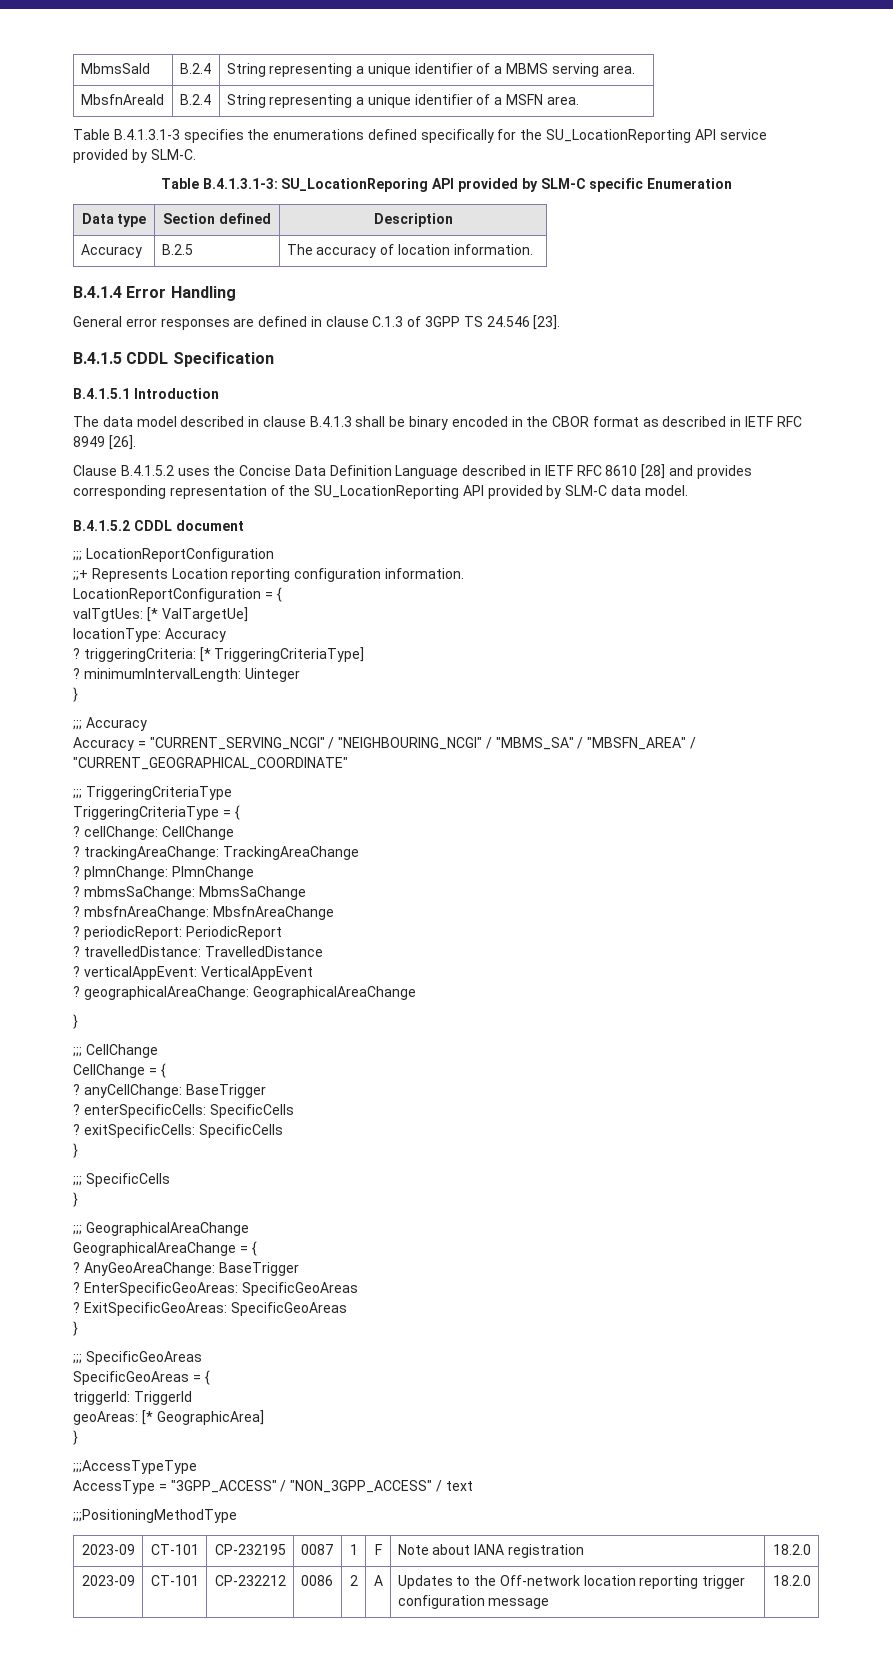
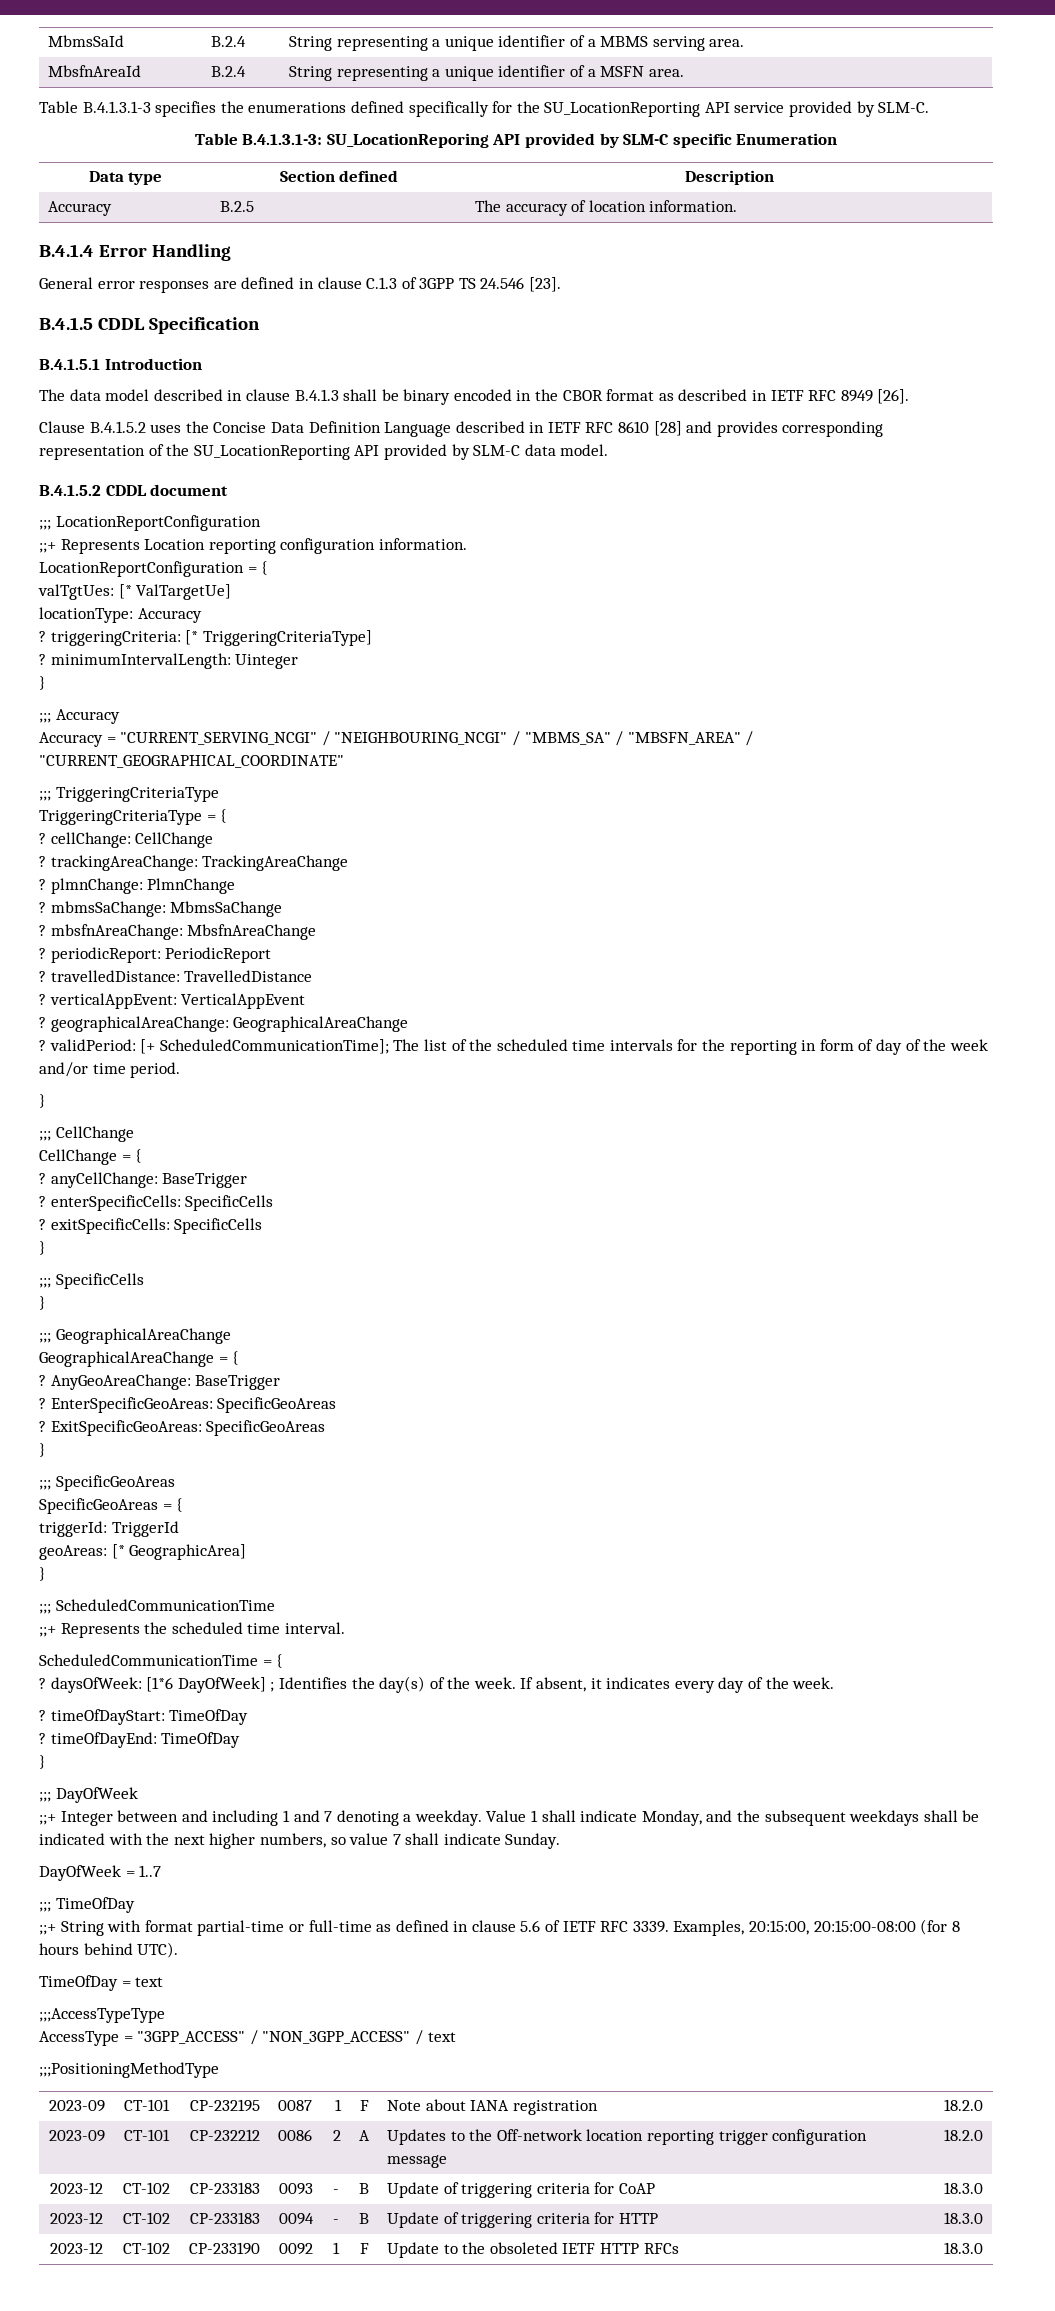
(416, 993) none -> [39,1039,988,1055] [39,1062,181,1078] // ? validPeriod: [+ ScheduledCommunicationTime]; The list of the scheduled time intervals for the reporting in form of day of the week and/or time period.
(78, 1437) none -> [39,1599,275,1614] [39,1622,345,1638] [39,1654,284,1668] [39,1676,835,1693] [39,1709,249,1725] [39,1732,241,1748] [39,1755,46,1769] [39,1787,138,1803] [39,1810,980,1826] [39,1833,561,1849] [39,1865,162,1881] [39,1897,135,1913] [39,1919,960,1936] [39,1942,179,1958] [39,1975,164,1991] // ;;; ScheduledCommunicationTime // ;;+ Represents the scheduled time interval. // ScheduledCommunicationTime = { // ? daysOfWeek: [1*6 DayOfWeek] ; Identifies the day(s) of the week. If absent, it indicates every day of the week. // ? timeOfDayStart: TimeOfDay // ? timeOfDayEnd: TimeOfDay // } // ;;; DayOfWeek // ;;+ Integer between and including 1 and 7 denoting a weekday. Value 1 shall indicate Monday, and the subsequent weekdays shall be indicated with the next higher numbers, so value 7 shall indicate Sunday. // DayOfWeek = 1..7 // ;;; TimeOfDay // ;;+ String with format partial-time or full-time as defined in clause 5.6 of IETF RFC 3339. Examples, 20:15:00, 20:15:00-08:00 (for 8 hours behind UTC). // TimeOfDay = text
(811, 1580) none -> [50,2182,103,2194] [123,2182,170,2194] [189,2182,260,2194] [279,2183,313,2195] [333,2189,339,2194] [359,2183,369,2194] [386,2182,655,2198] [944,2182,983,2194] [50,2212,103,2224] [123,2212,170,2224] [189,2212,260,2224] [279,2213,314,2225] [333,2219,339,2224] [359,2213,369,2224] [386,2212,658,2228] [944,2212,983,2224] [50,2242,103,2254] [123,2242,170,2254] [189,2242,260,2255] [279,2243,313,2255] [333,2242,340,2254] [359,2243,369,2254] [386,2242,679,2258] [944,2242,983,2254] // 2023-12 | CT-102 | CP-233183 | 0093 | - | B | Update of triggering criteria for CoAP | 18.3.0 // 2023-12 | CT-102 | CP-233183 | 0094 | - | B | Update of triggering criteria for HTTP | 18.3.0 // 2023-12 | CT-102 | CP-233190 | 0092 | 1 | F | Update to the obsoleted IETF HTTP RFCs | 18.3.0

